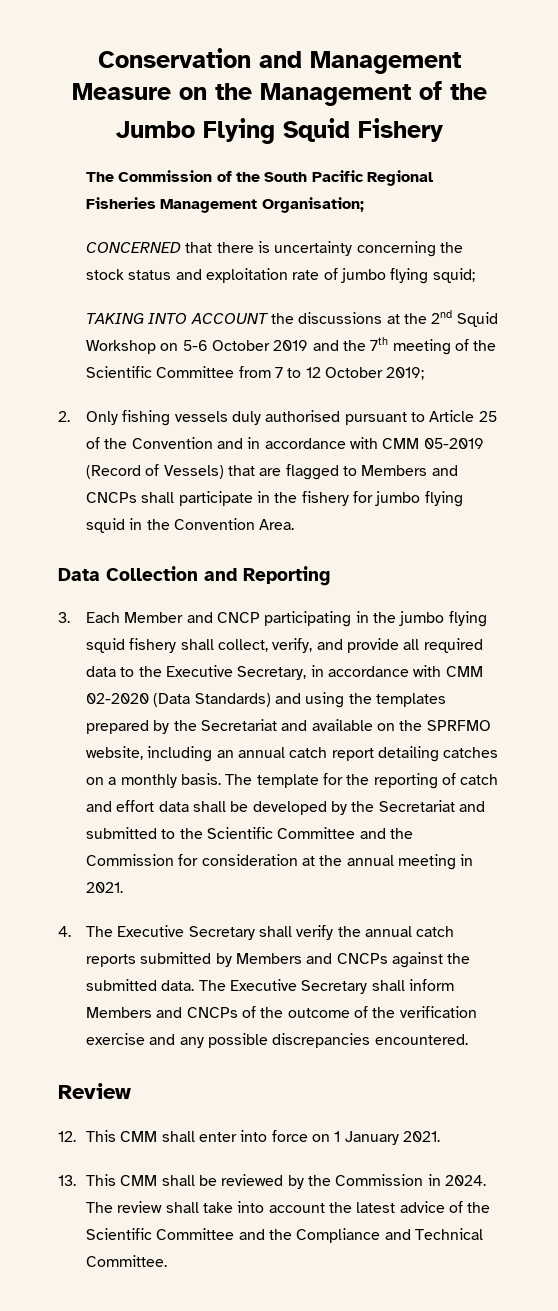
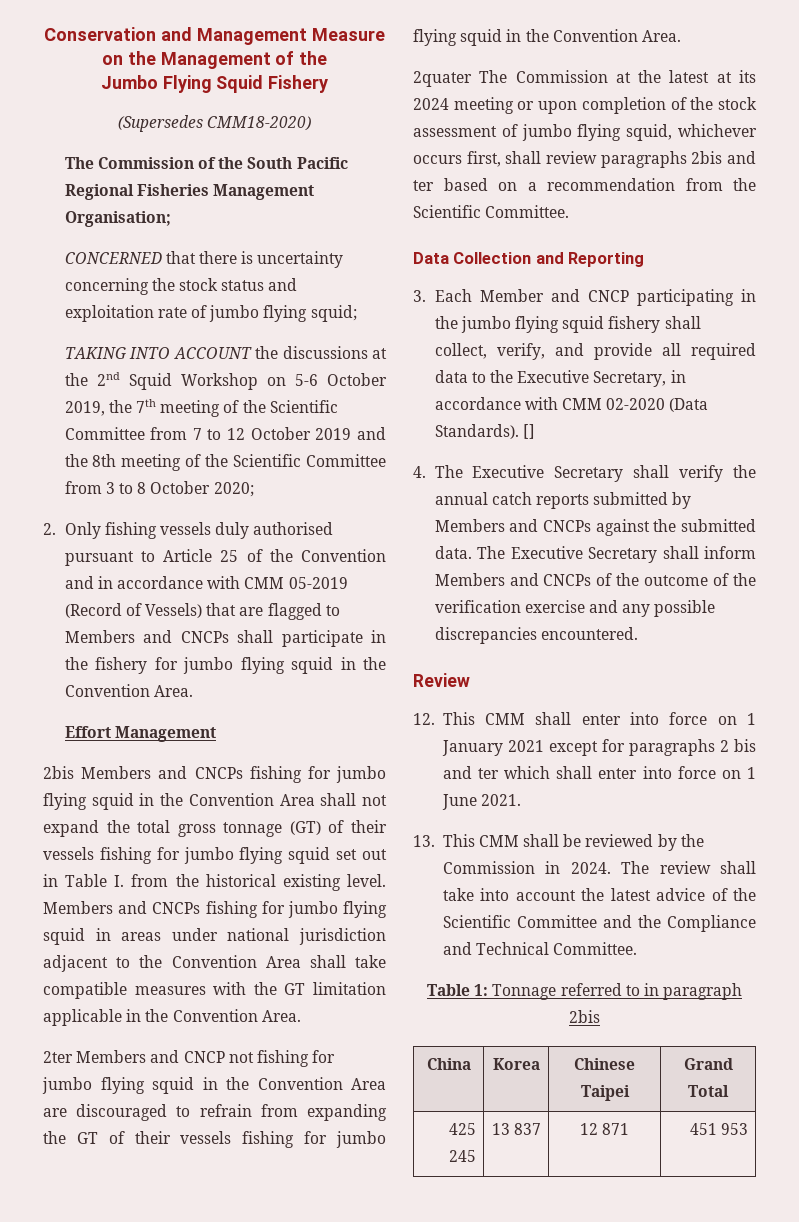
(443, 130) none -> [117,115,312,132] // (Supersedes CMM18-2020)
[273,340,339,351] 2019 and -> [64,401,105,416] 2019,
[386,367,425,380] 2019; -> [315,427,386,440] [64,454,386,471] [64,481,254,497] 2019 and the 8th meeting of the Scientific Committee from 3 to 8 October 2020;
(295, 524) none -> [64,726,216,742] [43,766,386,783] [43,793,387,810] [43,820,387,837] [43,847,387,864] [43,874,386,891] [43,901,387,918] [43,928,386,945] [43,955,386,972] [43,982,386,999] [43,1009,301,1026] [43,1050,336,1067] [42,1077,386,1094] [43,1104,387,1121] [43,1131,386,1148] [413,29,681,46] [413,70,756,87] [413,97,757,114] [413,124,757,141] [413,151,756,168] [413,178,756,191] [413,205,570,218] // Effort Management // 2bis Members and CNCPs fishing for jumbo flying squid in the Convention Area shall not expand the total gross tonnage (GT) of their vessels fishing for jumbo flying squid set out in Table I. from the historical existing level. Members and CNCPs fishing for jumbo flying squid in areas under national jurisdiction adjacent to the Convention Area shall take compatible measures with the GT limitation applicable in the Convention Area. // 2ter Members and CNCP not fishing for jumbo flying squid in the Convention Area are discouraged to refrain from expanding the GT of their vessels fishing for jumbo flying squid in the Convention Area. // 2quater The Commission at the latest at its 2024 meeting or upon completion of the stock assessment of jumbo flying squid, whichever occurs first, shall review paragraphs 2bis and ter based on a recommendation from the Scientific Committee.
[194,692,446,708] [85,719,491,734] [85,746,499,762] [85,773,499,789] [85,800,485,815] [85,827,413,839] [85,854,474,870] [85,882,123,893] Standards) and using the templates prepared by the Secretariat and available on the SPRFMO website, including an annual catch report detailing catches on a monthly basis. The template for the reporting of catch and effort data shall be developed by the Secretariat and submitted to the Scientific Committee and the Commission for consideration at the annual meeting in 2021. -> [434,424,535,439] Standards). []
(399, 1138) none -> [507,739,756,756] [442,766,756,779] [441,794,477,810] 2021 except for paragraphs 2 bis and ter which shall enter into force on 1 June
(167, 1261) none -> [426,983,743,1000] [569,1010,600,1023] [426,1058,471,1070] [492,1058,540,1070] [574,1058,635,1070] [580,1085,630,1101] [683,1058,733,1070] [688,1085,729,1097] [449,1123,477,1135] [449,1150,477,1162] [492,1123,542,1135] [579,1123,630,1135] [690,1123,749,1135] // Table 1: Tonnage referred to in paragraph 2bis // China | Korea | Chinese Taipei | Grand Total // 425 245 | 13 837 | 12 871 | 451 953

